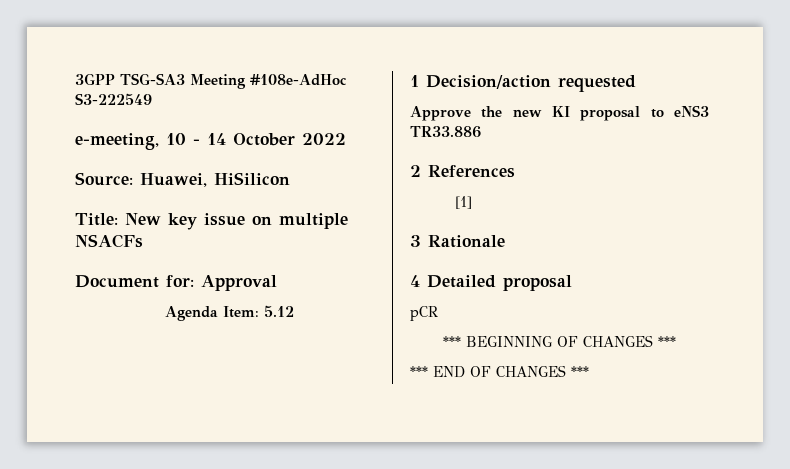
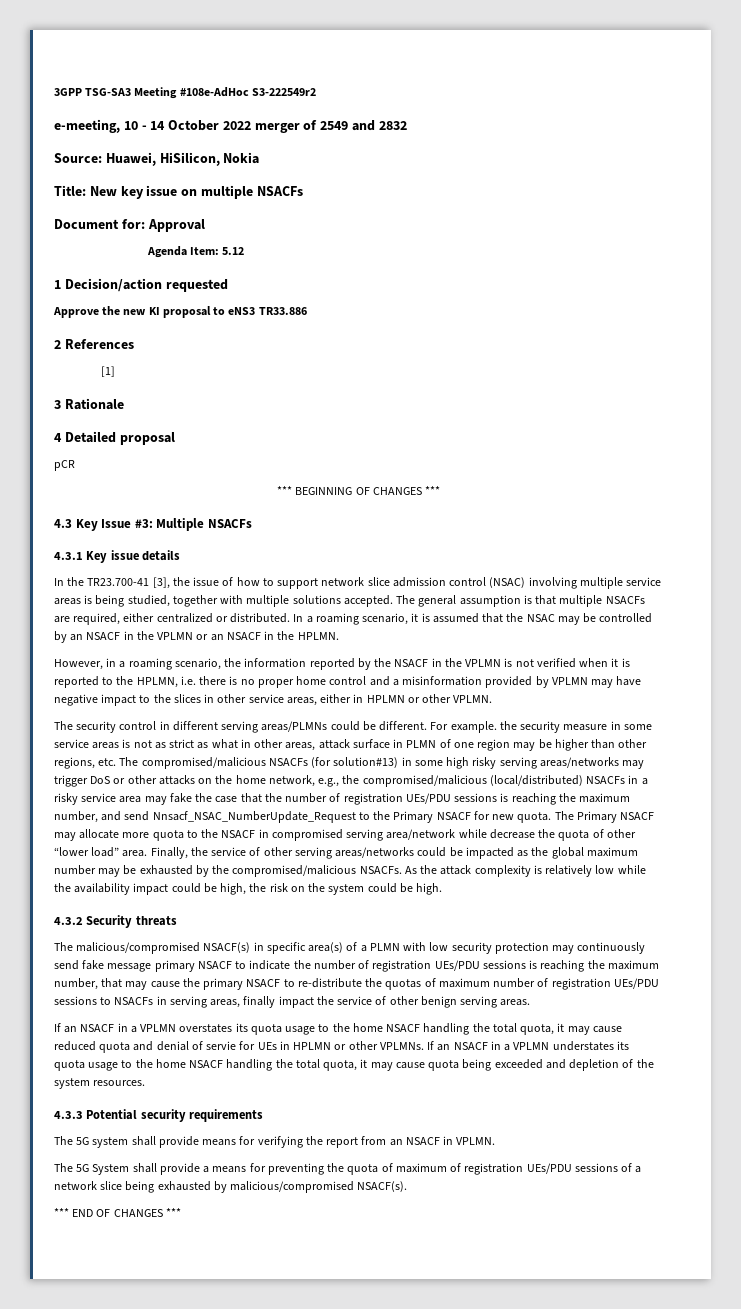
[75,93,152,105] S3-222549 -> [251,88,316,96] S3-222549r2
(346, 139) none -> [254,120,407,133] merger of 2549 and 2832
[214,172,290,185] HiSilicon -> [159,152,260,166] HiSilicon, Nokia
(676, 341) none -> [54,518,252,531] [54,550,181,563] [54,577,662,589] [54,595,645,607] [54,613,653,625] [54,631,339,643] [54,658,630,670] [54,676,642,688] [54,694,493,706] [54,721,652,733] [54,739,648,751] [54,757,645,769] [54,775,648,787] [54,793,631,805] [54,811,655,823] [54,829,636,841] [54,847,638,859] [54,865,646,877] [54,883,443,895] [54,915,177,928] [54,942,646,954] [54,960,659,972] [54,978,659,990] [54,996,531,1008] [54,1023,622,1035] [54,1041,629,1053] [54,1059,654,1071] [54,1078,146,1089] [54,1109,264,1122] [54,1136,496,1148] [54,1163,642,1175] [54,1181,408,1193] // 4.3 Key Issue #3: Multiple NSACFs // 4.3.1 Key issue details // In the TR23.700-41 [3], the issue of how to support network slice admission control (NSAC) involving multiple service areas is being studied, together with multiple solutions accepted. The general assumption is that multiple NSACFs are required, either centralized or distributed. In a roaming scenario, it is assumed that the NSAC may be controlled by an NSACF in the VPLMN or an NSACF in the HPLMN. // However, in a roaming scenario, the information reported by the NSACF in the VPLMN is not verified when it is reported to the HPLMN, i.e. there is no proper home control and a misinformation provided by VPLMN may have negative impact to the slices in other service areas, either in HPLMN or other VPLMN. // The security control in different serving areas/PLMNs could be different. For example. the security measure in some service areas is not as strict as what in other areas, attack surface in PLMN of one region may be higher than other regions, etc. The compromised/malicious NSACFs (for solution#13) in some high risky serving areas/networks may trigger DoS or other attacks on the home network, e.g., the compromised/malicious (local/distributed) NSACFs in a risky service area may fake the case that the number of registration UEs/PDU sessions is reaching the maximum number, and send Nnsacf_NSAC_NumberUpdate_Request to the Primary NSACF for new quota. The Primary NSACF may allocate more quota to the NSACF in compromised serving area/network while decrease the quota of other “lower load” area. Finally, the service of other serving areas/networks could be impacted as the global maximum number may be exhausted by the compromised/malicious NSACFs. As the attack complexity is relatively low while the availability impact could be high, the risk on the system could be high. // 4.3.2 Security threats // The malicious/compromised NSACF(s) in specific area(s) of a PLMN with low security protection may continuously send fake message primary NSACF to indicate the number of registration UEs/PDU sessions is reaching the maximum number, that may cause the primary NSACF to re-distribute the quotas of maximum number of registration UEs/PDU sessions to NSACFs in serving areas, finally impact the service of other benign serving areas. // If an NSACF in a VPLMN overstates its quota usage to the home NSACF handling the total quota, it may cause reduced quota and denial of servie for UEs in HPLMN or other VPLMNs. If an NSACF in a VPLMN understates its quota usage to the home NSACF handling the total quota, it may cause quota being exceeded and depletion of the system resources. // 4.3.3 Potential security requirements // The 5G system shall provide means for verifying the report from an NSACF in VPLMN. // The 5G System shall provide a means for preventing the quota of maximum of registration UEs/PDU sessions of a network slice being exhausted by malicious/compromised NSACF(s).

